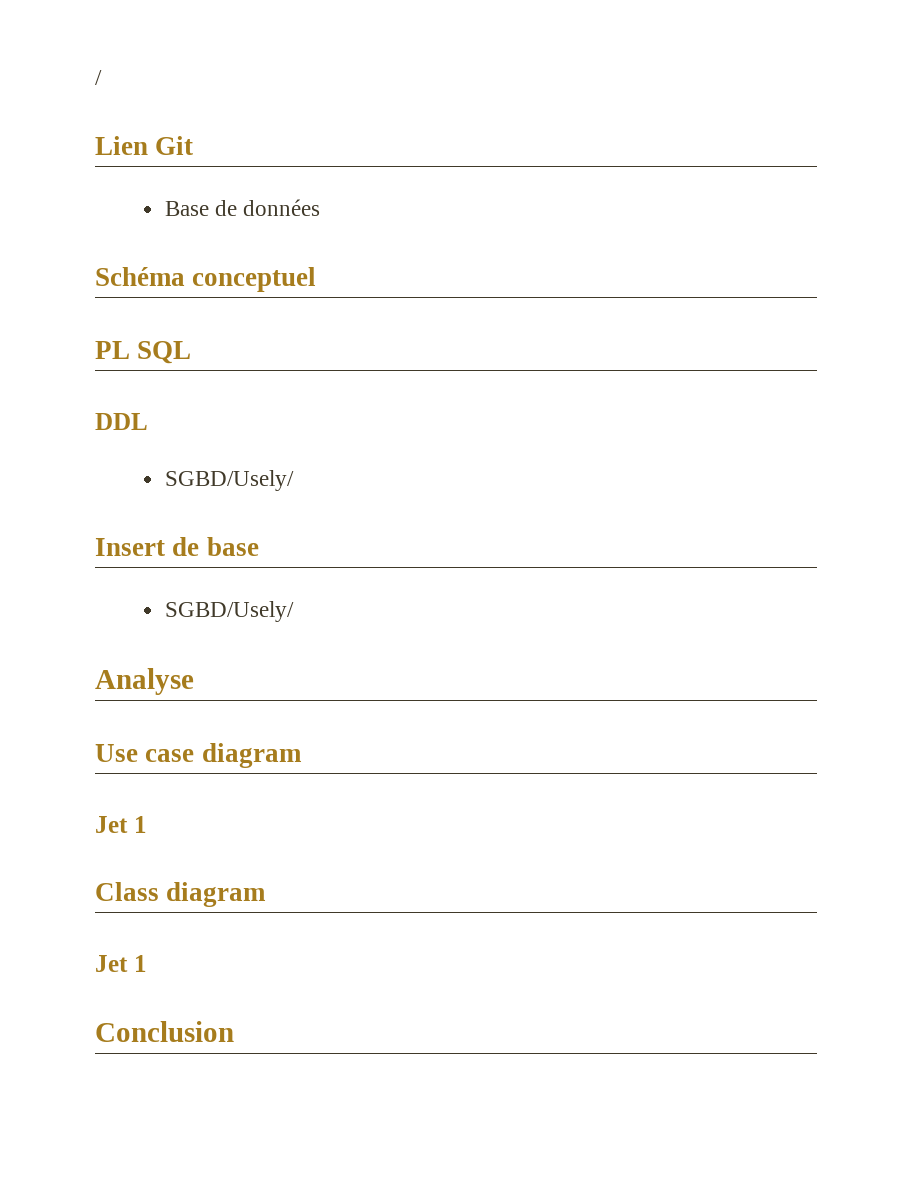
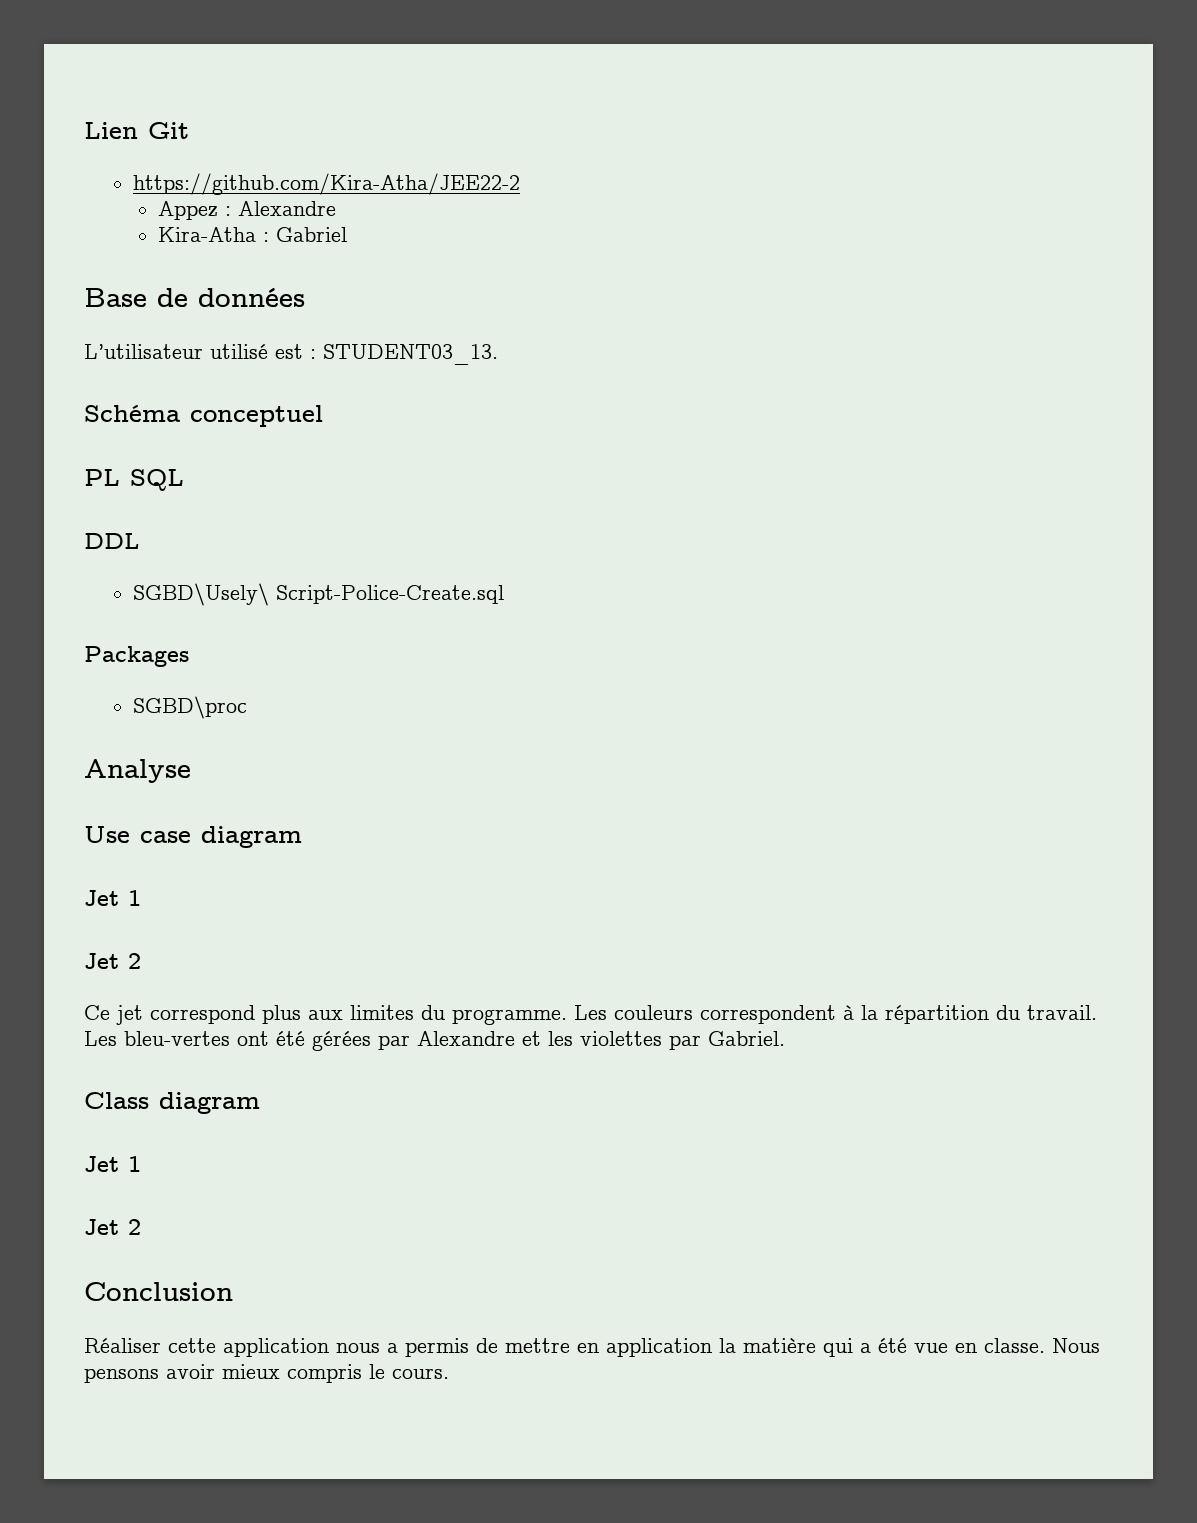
[95,70,102,85] / // -> (84, 130) none
[164,199,321,216] Base de données -> [133,173,521,195] [158,201,337,220] [158,227,348,242] [84,288,305,307] [84,344,498,365] https://github.com/Kira-Atha/JEE22-2 // Appez : Alexandre // Kira-Atha : Gabriel // Base de données // L’utilisateur utilisé est : STUDENT03_13.
[164,470,294,491] [95,537,259,556] [164,601,294,622] SGBD/Usely/ // Insert de base // SGBD/Usely/ -> [133,583,505,606] [84,646,189,667] [133,696,248,719] SGBD\Usely\ Script-Police-Create.sql // Packages // SGBD\proc
(147, 824) none -> [84,953,141,969] [84,1005,1097,1025] [84,1031,785,1051] // Jet 2 // Ce jet correspond plus aux limites du programme. Les couleurs correspondent à la répartition du travail. Les bleu-vertes ont été gérées par Alexandre et les violettes par Gabriel.
(147, 963) none -> [84,1219,141,1235] // Jet 2
(234, 1031) none -> [84,1338,1100,1357] [84,1364,449,1383] // Réaliser cette application nous a permis de mettre en application la matière qui a été vue en classe. Nous pensons avoir mieux compris le cours.

